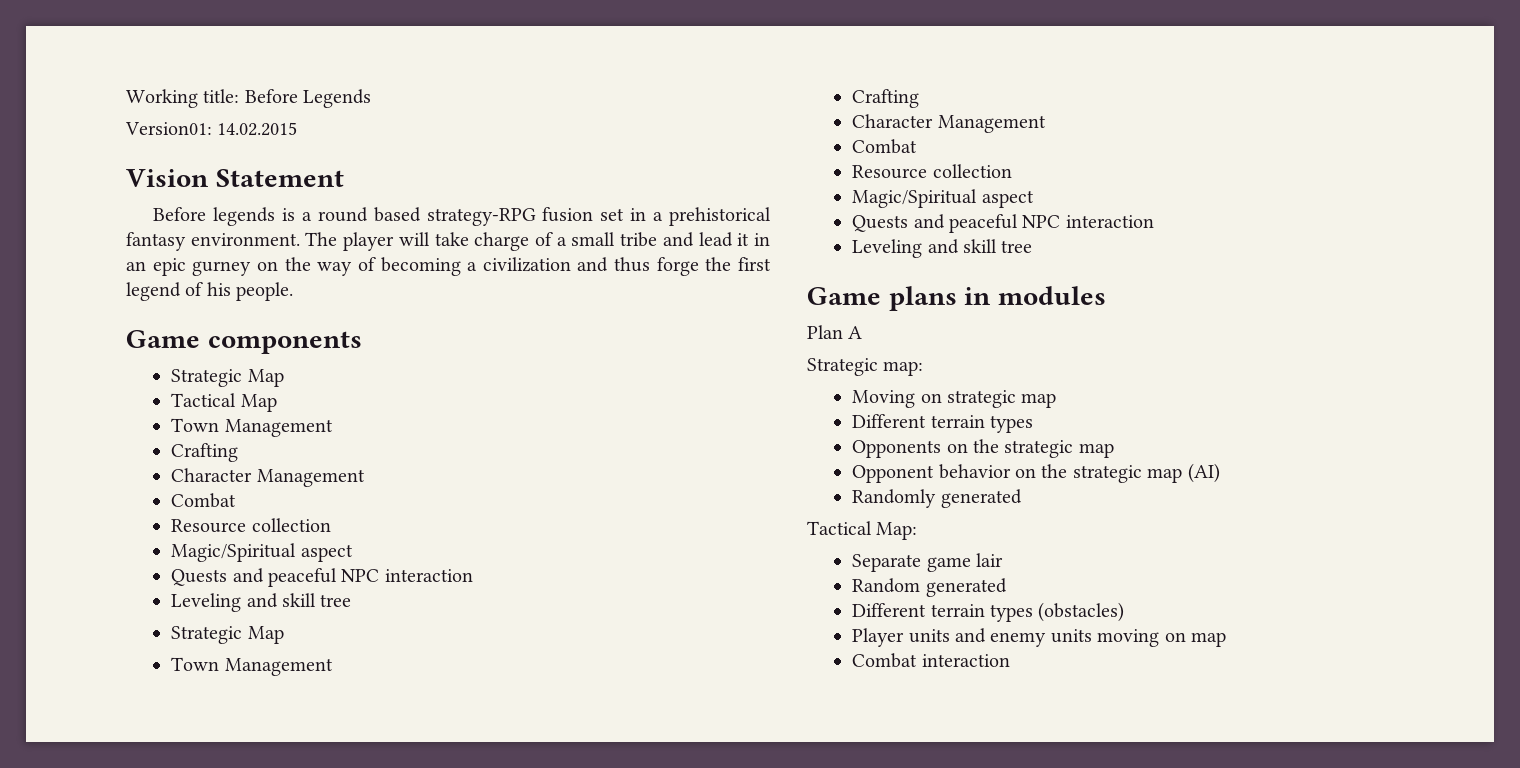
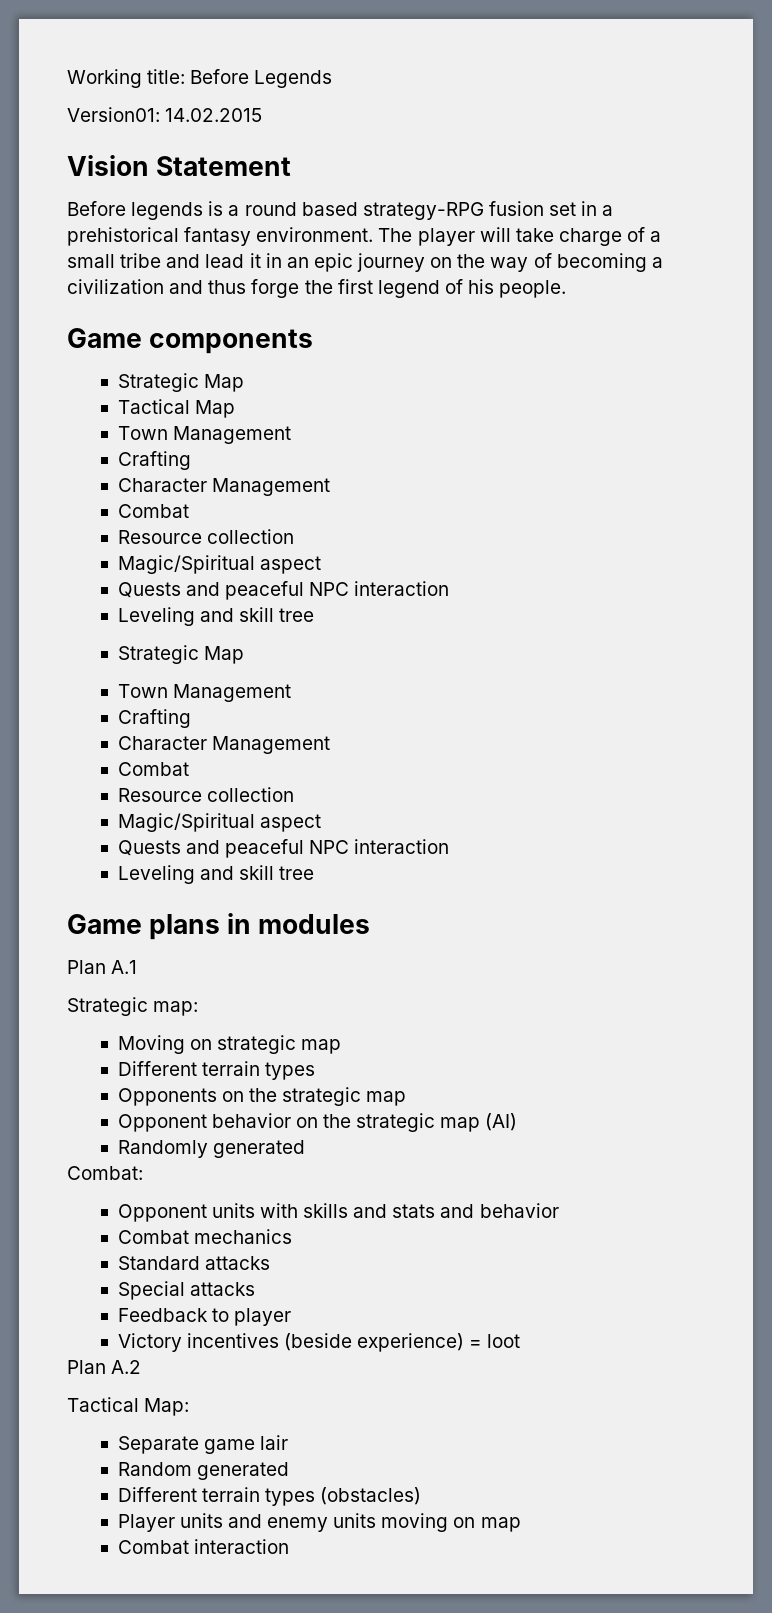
[192,261,252,276] gurney -> [357,253,426,272] journey
[848,326,863,339] A -> [111,960,138,974] A.1
(1022, 498) none -> [67,1166,143,1180] [117,1203,559,1222] [117,1229,292,1244] [117,1256,270,1270] [117,1281,255,1300] [117,1308,291,1326] [117,1333,521,1352] [67,1360,142,1374] // Combat: // Opponent units with skills and stats and behavior // Combat mechanics // Standard attacks // Special attacks // Feedback to player // Victory incentives (beside experience) = loot // Plan A.2

